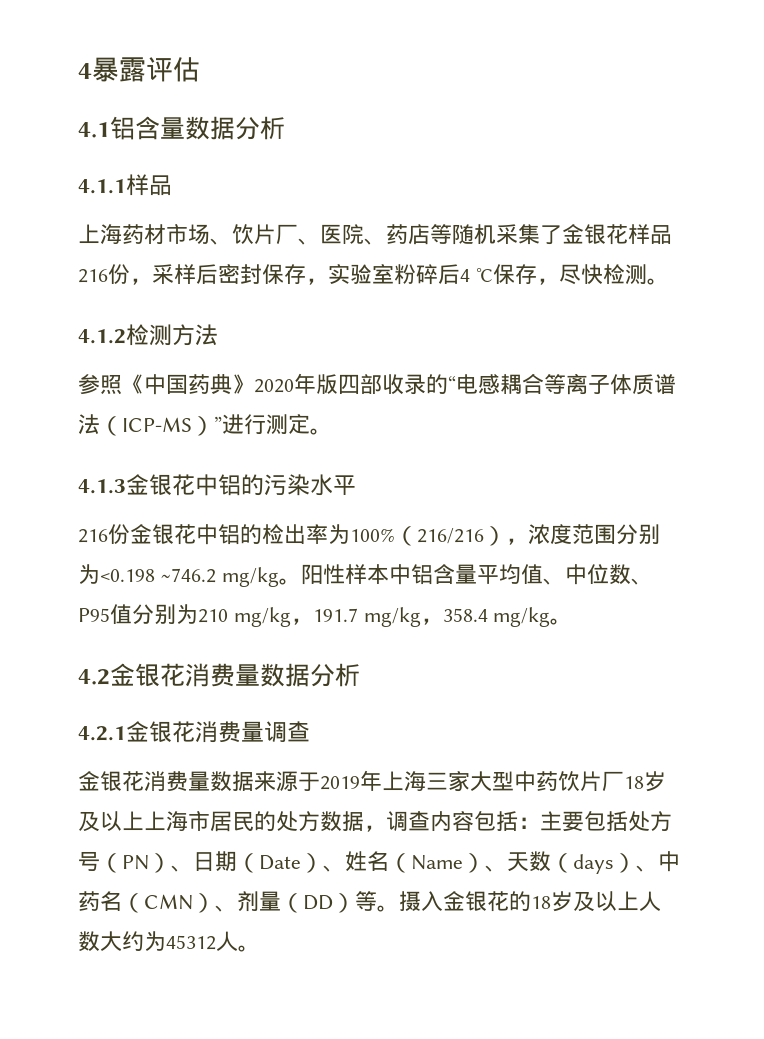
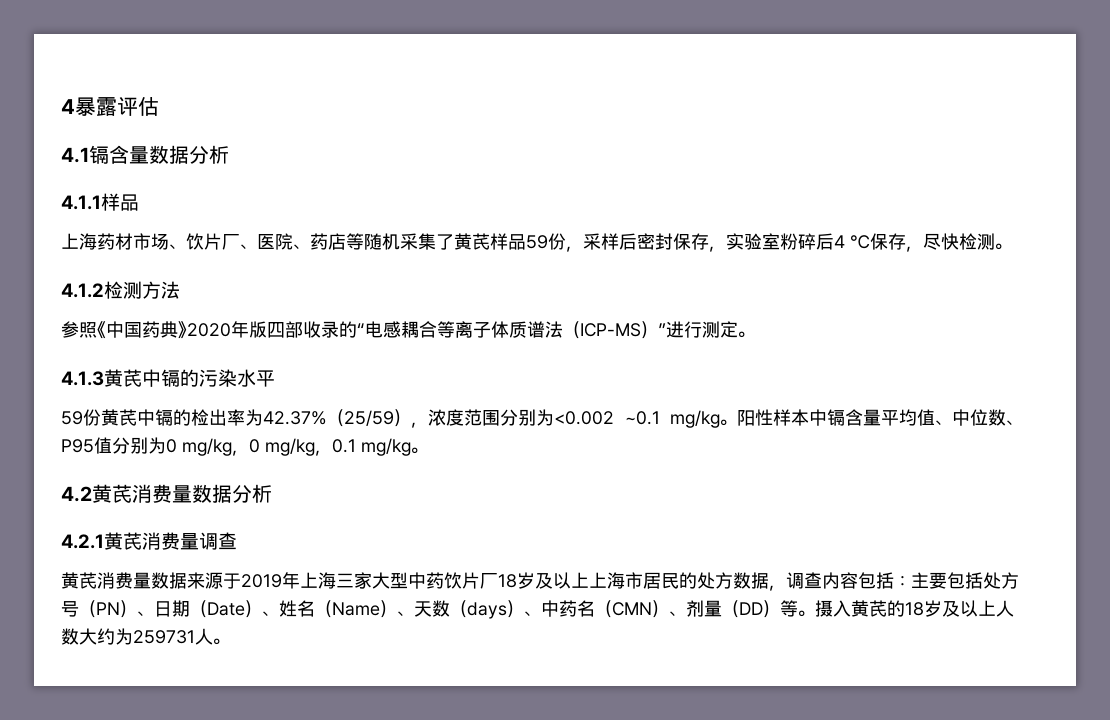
[110,116,135,140] 铝 -> [89,145,109,164] 镉
[562,224,672,245] [78,269,108,283] 金银花样品216 -> [454,233,548,250] 黄芪样品59
[126,474,241,496] 金银花中铝 -> [104,369,180,387] 黄芪中镉
[78,524,484,546] 216份金银花中铝的检出率为100%（216/216 -> [61,409,394,427] 59份黄芪中镉的检出率为42.37%（25/59
[100,568,216,583] <0.198 ~746.2 -> [554,411,660,425] <0.002 ~0.1
[410,564,433,585] 铝 -> [827,409,845,426] 镉
[198,607,488,627] 210 mg/kg，191.7 mg/kg，358.4 -> [166,438,356,456] 0 mg/kg，0 mg/kg，0.1
[110,663,185,687] 金银花 -> [92,484,132,503] 黄芪
[126,721,195,743] 金银花 -> [104,532,142,550] 黄芪
[78,771,144,792] 金银花 -> [61,572,97,589] 黄芪
[443,891,509,912] 金银花 -> [851,600,887,617] 黄芪
[166,935,216,950] 45312 -> [133,630,195,644] 259731

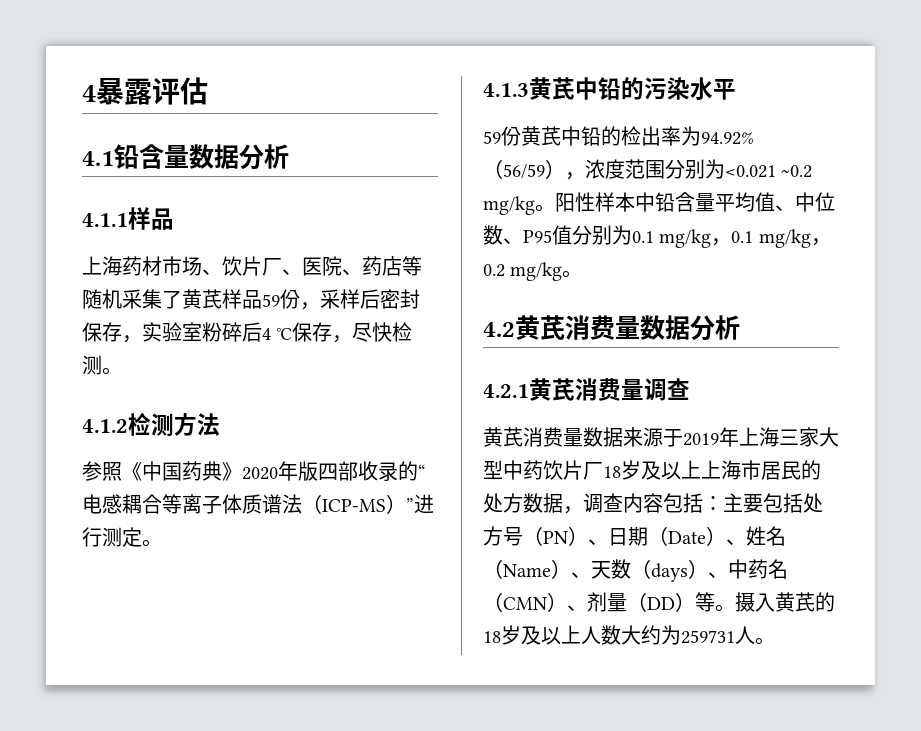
[89,145,109,164] 镉 -> [114,144,139,169] 铅
[161,369,180,387] 镉 -> [598,77,621,100] 铅
[155,409,173,426] 镉 -> [581,126,601,146] 铅
[263,409,394,427] 42.37%（25/59 -> [701,132,754,145] [483,159,545,179] 94.92%（56/59
[554,411,660,425] <0.002 ~0.1 -> [725,165,813,178] <0.021 ~0.2
[827,409,845,426] 镉 -> [655,192,675,212] 铅
[166,438,260,456] 0 mg/kg，0 -> [632,231,654,243] 0.1
(411, 447) none -> [810,238,831,246] [483,262,563,281] ，0.2 mg/kg

